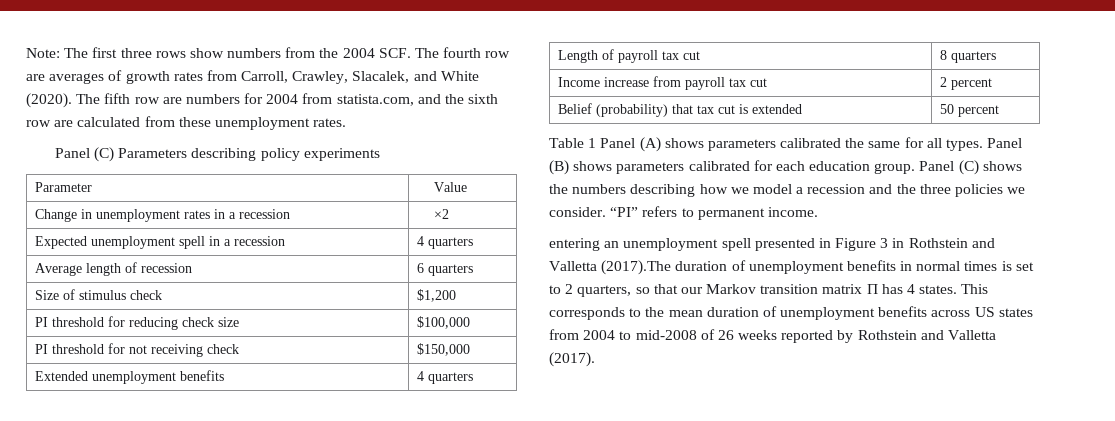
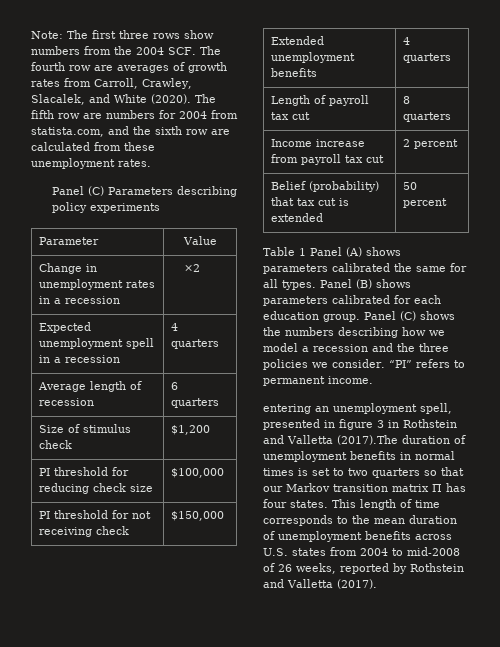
[721,238,751,251] spell -> [420,403,452,414] spell,
[835,238,877,251] Figure -> [339,419,373,430] figure
[565,284,632,297] 2 quarters, -> [348,468,420,478] two quarters
[907,284,916,294] 4 -> [263,499,287,508] four
(989, 289) none -> [360,499,440,510] length of time
[974,307,995,317] US -> [263,548,288,556] U.S.
[738,330,778,340] weeks -> [296,563,336,574] weeks,

